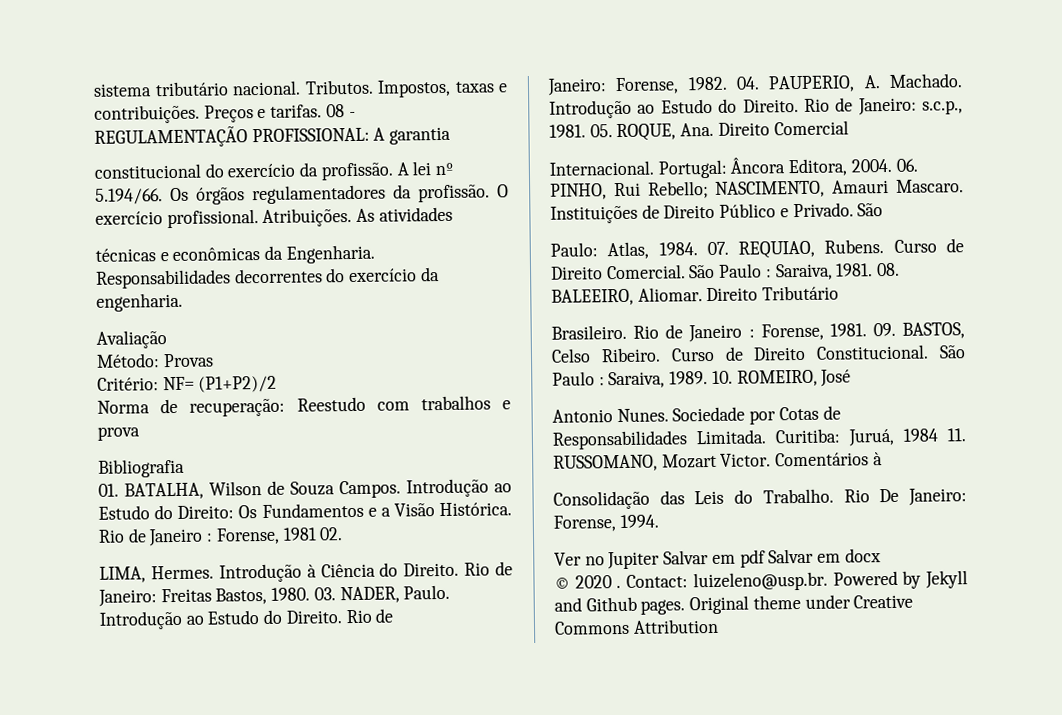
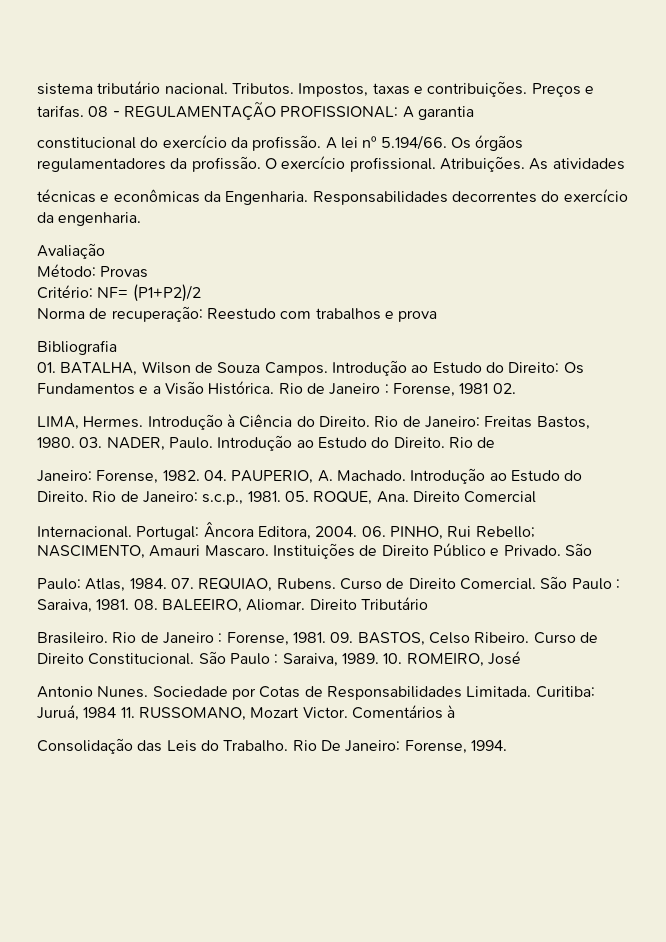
[554,548,881,570] [554,570,968,592] [554,594,914,615] [554,618,719,635] // Ver no Jupiter Salvar em pdf Salvar em docx // © 2020 . Contact: luizeleno@usp.br. Powered by Jekyll and Github pages. Original theme under Creative Commons Attribution -> (507, 745) none

